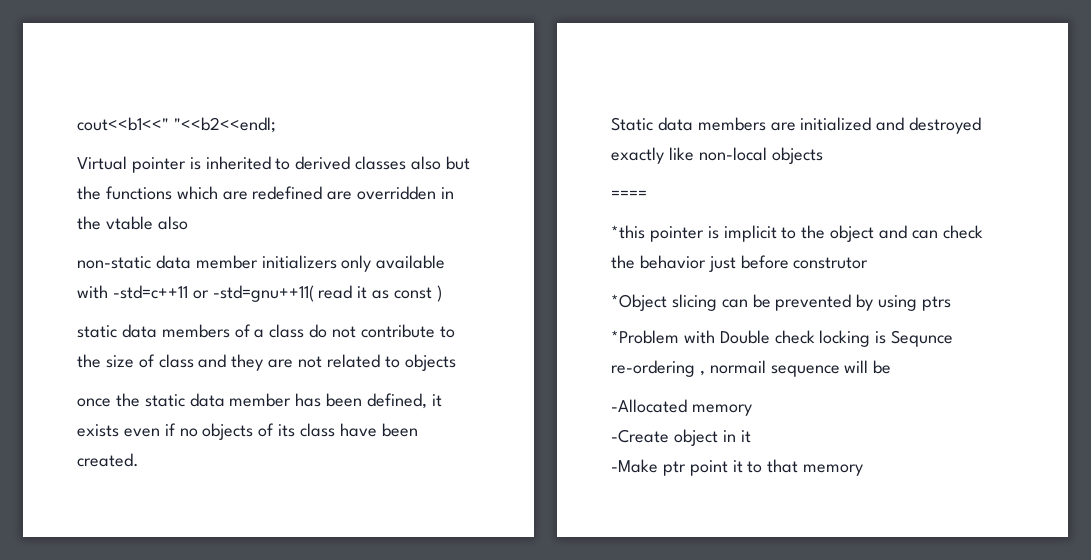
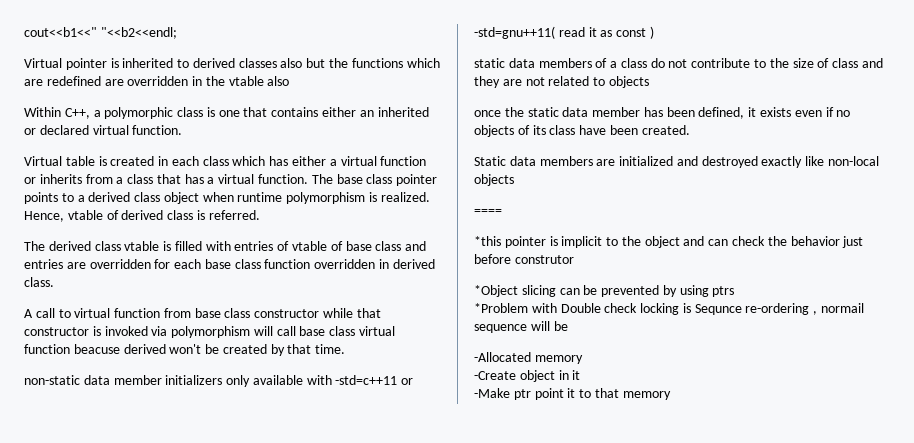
(188, 223) none -> [24,107,429,119] [24,125,183,135] [24,156,427,166] [24,174,438,186] [24,192,430,204] [24,210,260,222] [24,241,427,251] [24,259,435,269] [24,277,54,287] [24,308,381,318] [24,326,396,338] [24,344,346,356] // Within C++, a polymorphic class is one that contains either an inherited or declared virtual function. // Virtual table is created in each class which has either a virtual function or inherits from a class that has a virtual function. The base class pointer points to a derived class object when runtime polymorphism is realized. Hence, vtable of derived class is referred. // The derived class vtable is filled with entries of vtable of base class and entries are overridden for each base class function overridden in derived class. // A call to virtual function from base class constructor while that constructor is invoked via polymorphism will call base class virtual function beacuse derived won't be created by that time.

